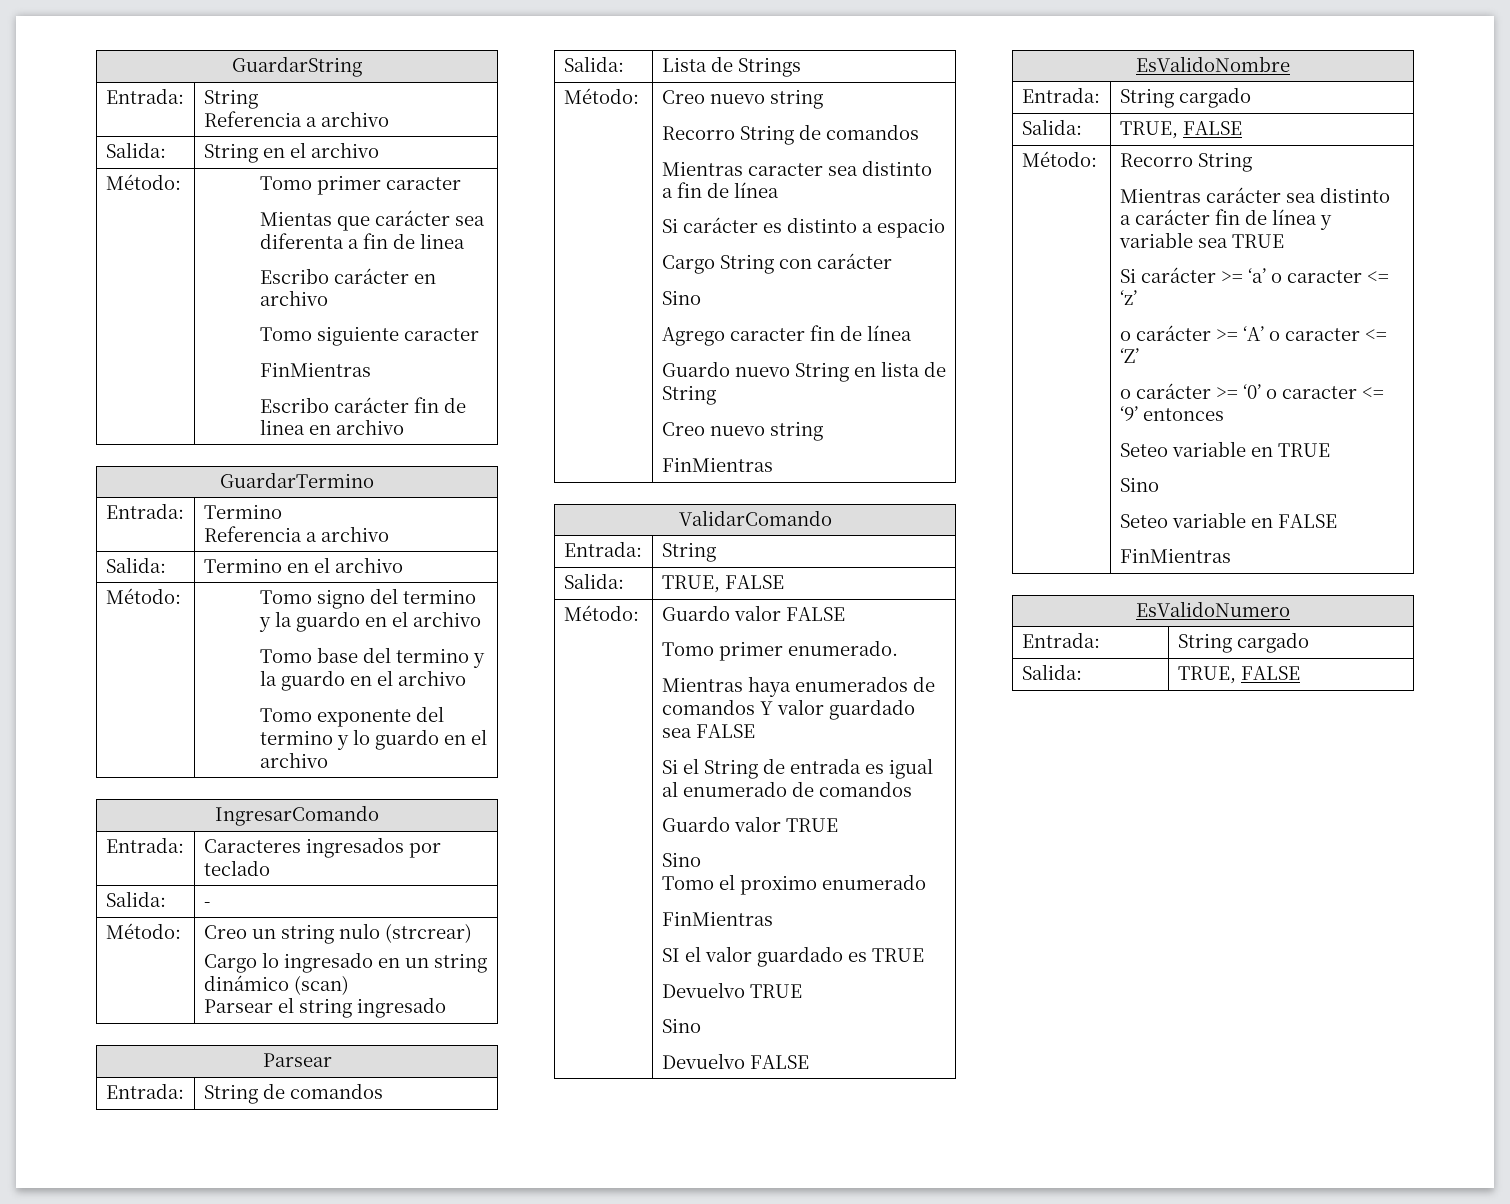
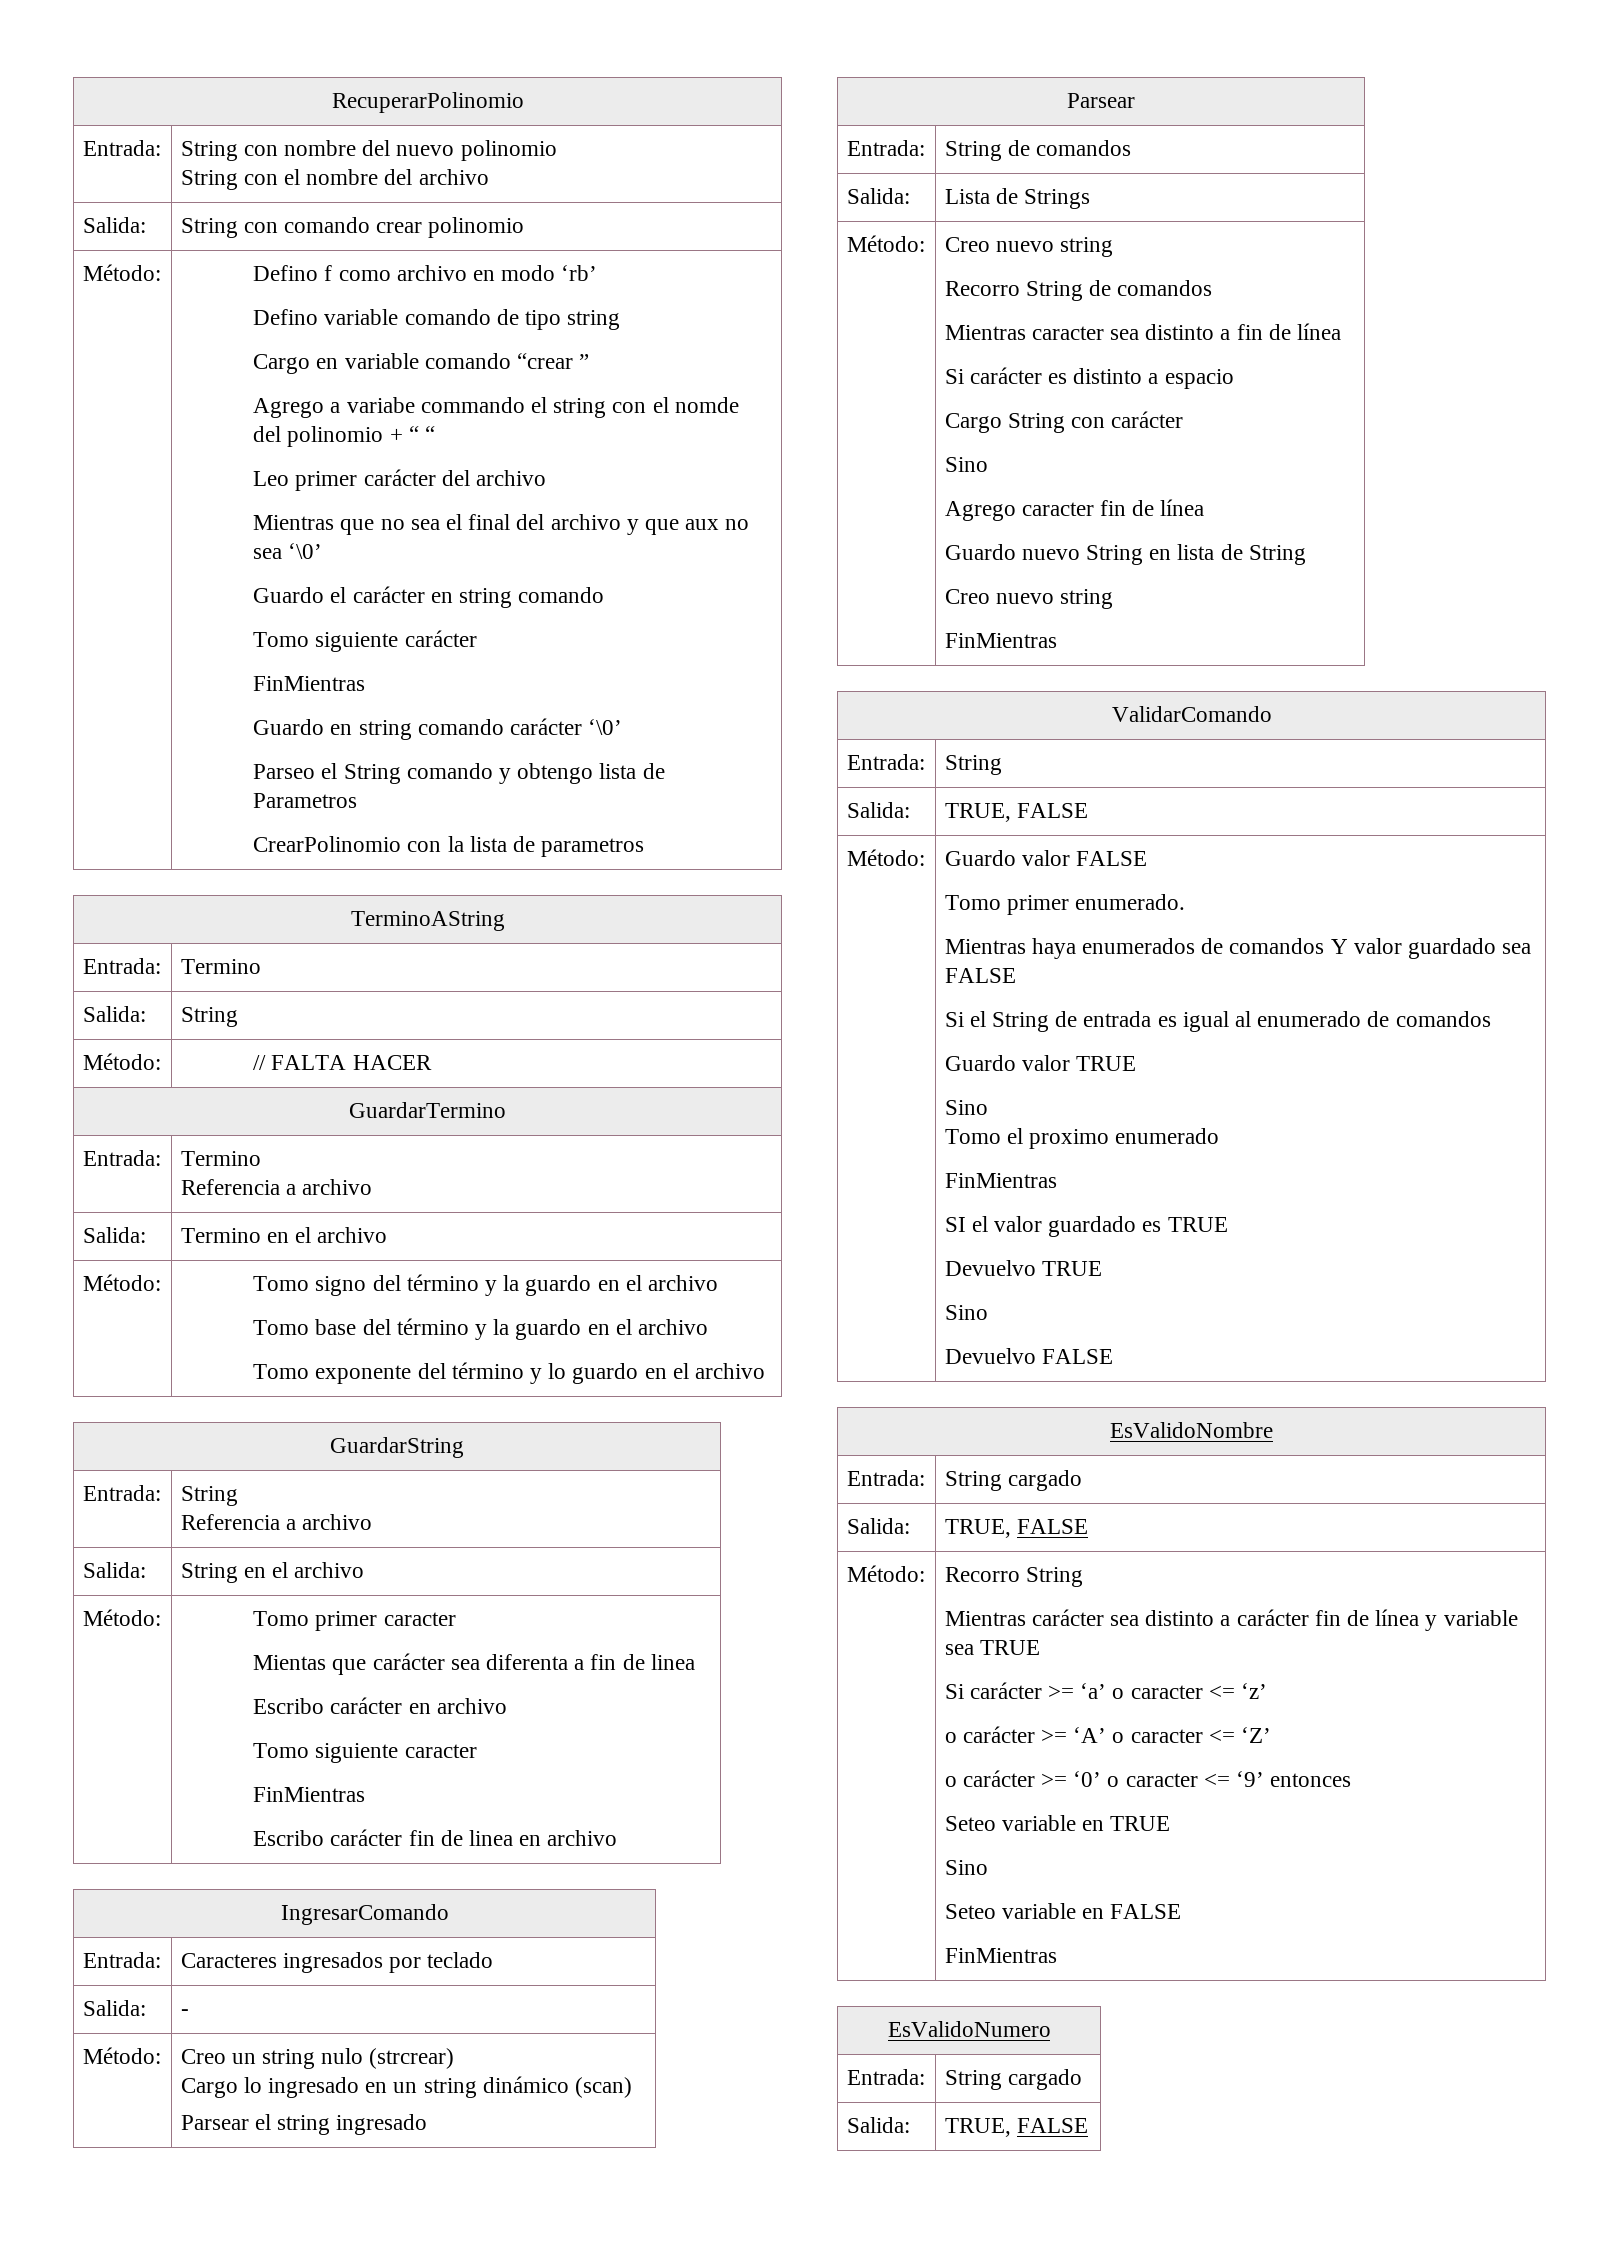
(232, 66) none -> [331,92,524,113] [82,140,161,156] [180,140,557,161] [180,169,489,190] [82,217,146,233] [180,217,525,238] [82,264,161,281] [253,265,598,281] [253,309,621,330] [253,353,590,374] [253,397,739,418] [253,426,436,447] [253,469,547,491] [253,514,750,535] [253,543,323,559] [253,586,605,608] [253,630,477,652] [253,676,366,691] [253,718,623,740] [253,763,665,784] [253,793,358,808] [253,836,645,857] [350,911,505,931] [82,958,161,974] [180,959,261,974] [82,1006,146,1022] [180,1007,238,1027] [82,1053,161,1070] [253,1055,432,1070] [349,1102,506,1118] [82,1150,161,1166] [180,1151,261,1166] [180,1179,372,1195] [82,1227,146,1243] [180,1227,388,1243] [82,1274,161,1291] [253,1274,719,1296] [253,1318,709,1340] [253,1362,766,1384] RecuperarPolinomio // Entrada: | String con nombre del nuevo polinomio // String con el nombre del archivo // Salida: | String con comando crear polinomio // Método: | Defino f como archivo en modo ‘rb’ // Defino variable comando de tipo string // Cargo en variable comando “crear ” // Agrego a variabe commando el string con el nomde del polinomio + “ “ // Leo primer carácter del archivo // Mientras que no sea el final del archivo y que aux no sea ‘\0’ // Guardo el carácter en string comando // Tomo siguiente carácter // FinMientras // Guardo en string comando carácter ‘\0’ // Parseo el String comando y obtengo lista de Parametros // CrearPolinomio con la lista de parametros // TerminoAString // Entrada: | Termino // Salida: | String // Método: | // FALTA HACER // GuardarTermino // Entrada: | Termino // Referencia a archivo // Salida: | Termino en el archivo // Método: | Tomo signo del término y la guardo en el archivo // Tomo base del término y la guardo en el archivo // Tomo exponente del término y lo guardo en el archivo //
[220,472,374,488] [105,503,184,519] [203,504,282,519] [203,526,389,542] [105,557,166,573] [203,557,403,573] [105,588,181,604] [259,588,476,609] [258,611,481,632] [259,647,485,668] [259,670,466,691] [259,706,444,727] [259,729,487,750] [259,752,328,768] // GuardarTermino // Entrada: | Termino // Referencia a archivo // Salida: | Termino en el archivo // Método: | Tomo signo del termino y la guardo en el archivo // Tomo base del termino y la guardo en el archivo // Tomo exponente del termino y lo guardo en el archivo -> (618, 1838) none

